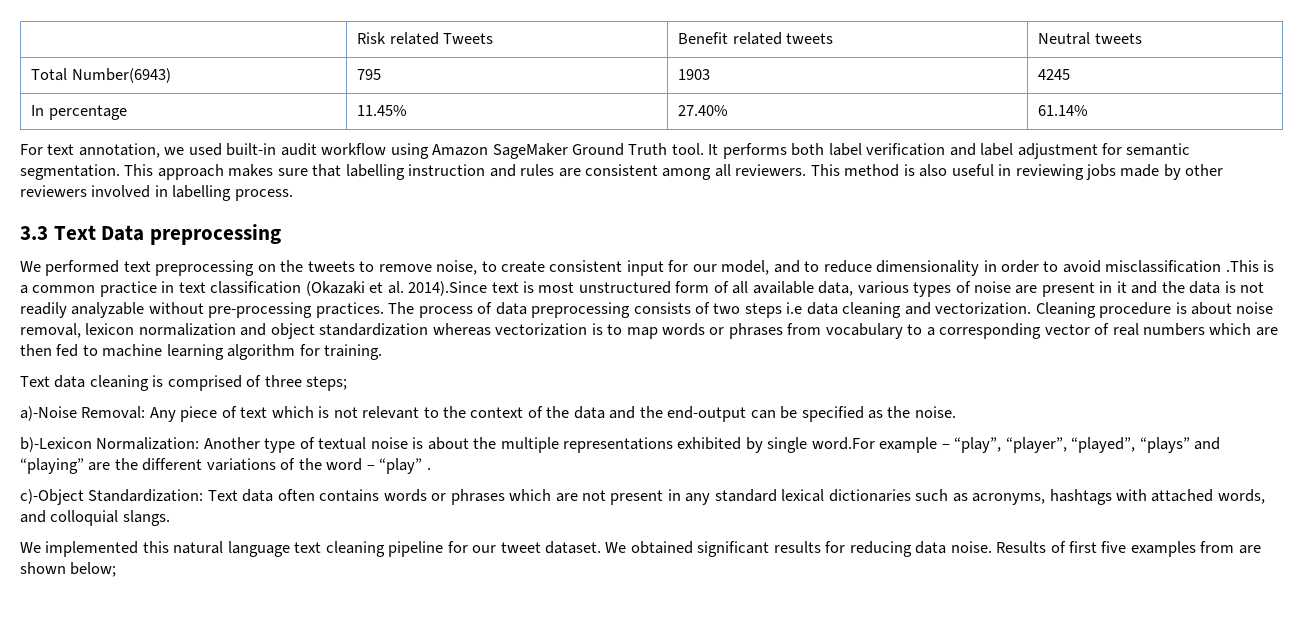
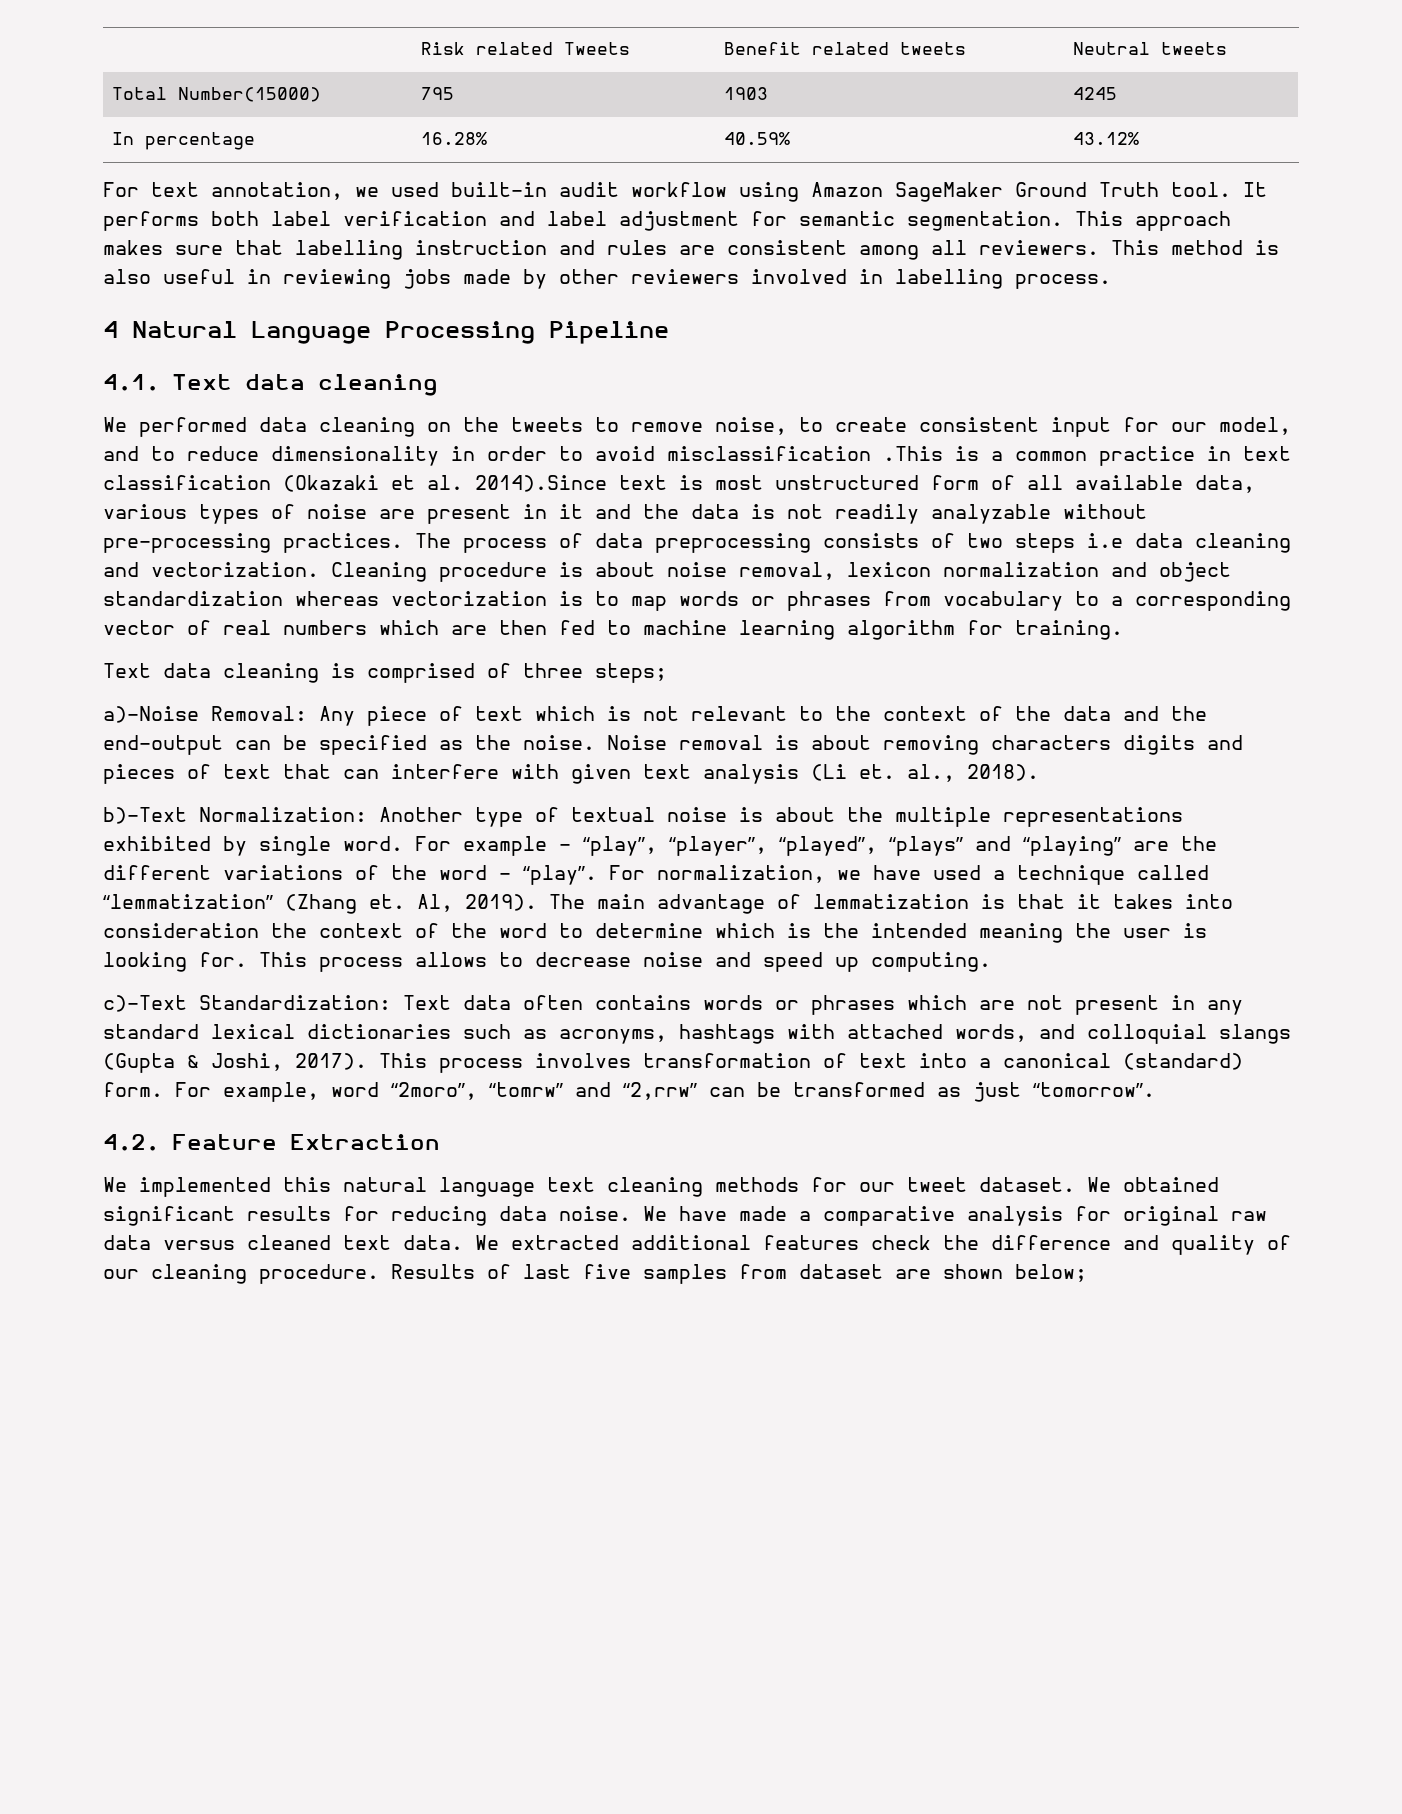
[71,68,171,83] Number(6943) -> [178,87,322,102] Number(15000)
[357,105,408,116] [678,105,729,116] [1038,105,1089,116] 11.45% | 27.40% | 61.14% -> [421,132,488,145] [724,132,791,145] [1073,132,1140,145] 16.28% | 40.59% | 43.12%
[20,224,282,245] 3.3 Text Data preprocessing -> [103,321,669,344] [103,374,438,396] 4 Natural Language Processing Pipeline // 4.1. Text data cleaning
[123,260,255,276] text preprocessing -> [259,417,415,437] data cleaning
[20,437,92,452] // b)-Lexicon -> [607,735,1243,755] [103,764,1039,784] [103,807,187,824] Noise removal is about removing characters digits and pieces of text that can interfere with given text analysis (Li et. al., 2018). // b)-Text
[811,437,875,450] word.For -> [343,836,451,851] word. For
[379,458,431,474] [20,489,84,505] “play” . // c)-Object -> [523,865,1209,885] [103,894,1233,914] [103,923,1207,943] [103,952,991,972] [103,995,187,1012] “play”. For normalization, we have used a technique called “lemmatization” (Zhang et. Al, 2019). The main advantage of lemmatization is that it takes into consideration the context of the word to determine which is the intended meaning the user is looking for. This process allows to decrease noise and speed up computing. // c)-Text
[122,510,170,526] slangs. -> [1219,1024,1291,1044] [103,1053,1243,1073] [103,1082,1155,1102] [103,1134,440,1151] slangs (Gupta & Joshi, 2017). This process involves transformation of text into a canonical (standard) form. For example, word “2moro”, “tomrw” and “2,rrw” can be transformed as just “tomorrow”. // 4.2. Feature Extraction
[388,541,444,557] pipeline -> [715,1177,799,1192] methods
[996,541,1235,557] Results of first five examples from -> [643,1206,1267,1226] [103,1235,1291,1255] [103,1264,883,1284] We have made a comparative analysis for original raw data versus cleaned text data. We extracted additional features check the difference and quality of our cleaning procedure. Results of last five samples from dataset

